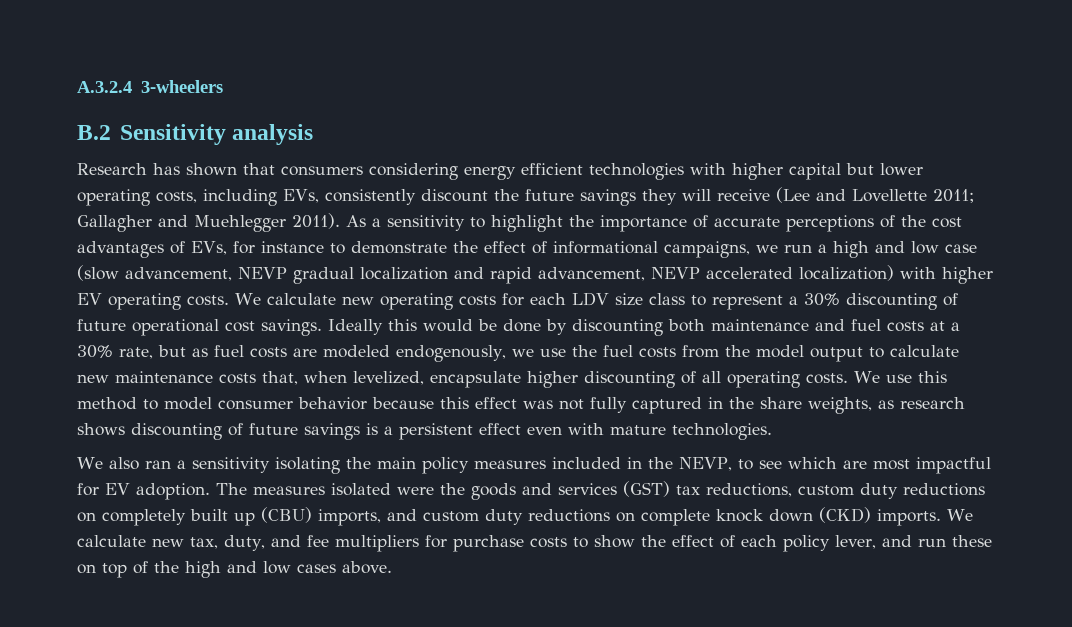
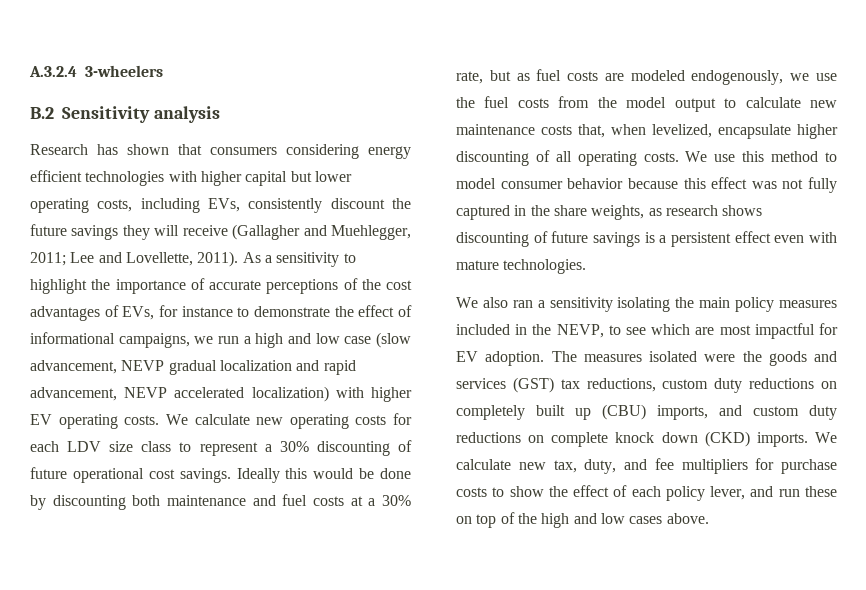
[775,187,974,203] [77,215,286,232] (Lee and Lovellette 2011; Gallagher and Muehlegger -> [232,224,411,240] [30,252,193,266] (Gallagher and Muehlegger, 2011; Lee and Lovellette,

